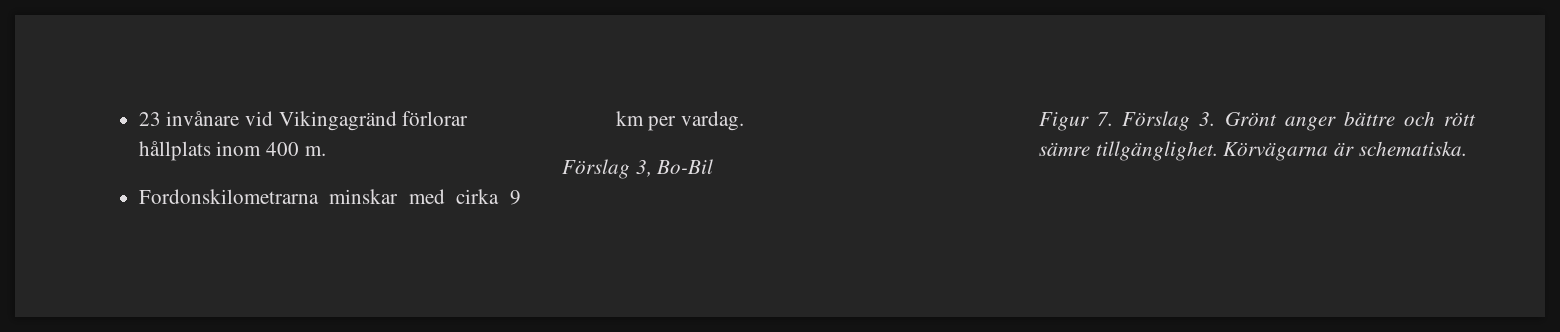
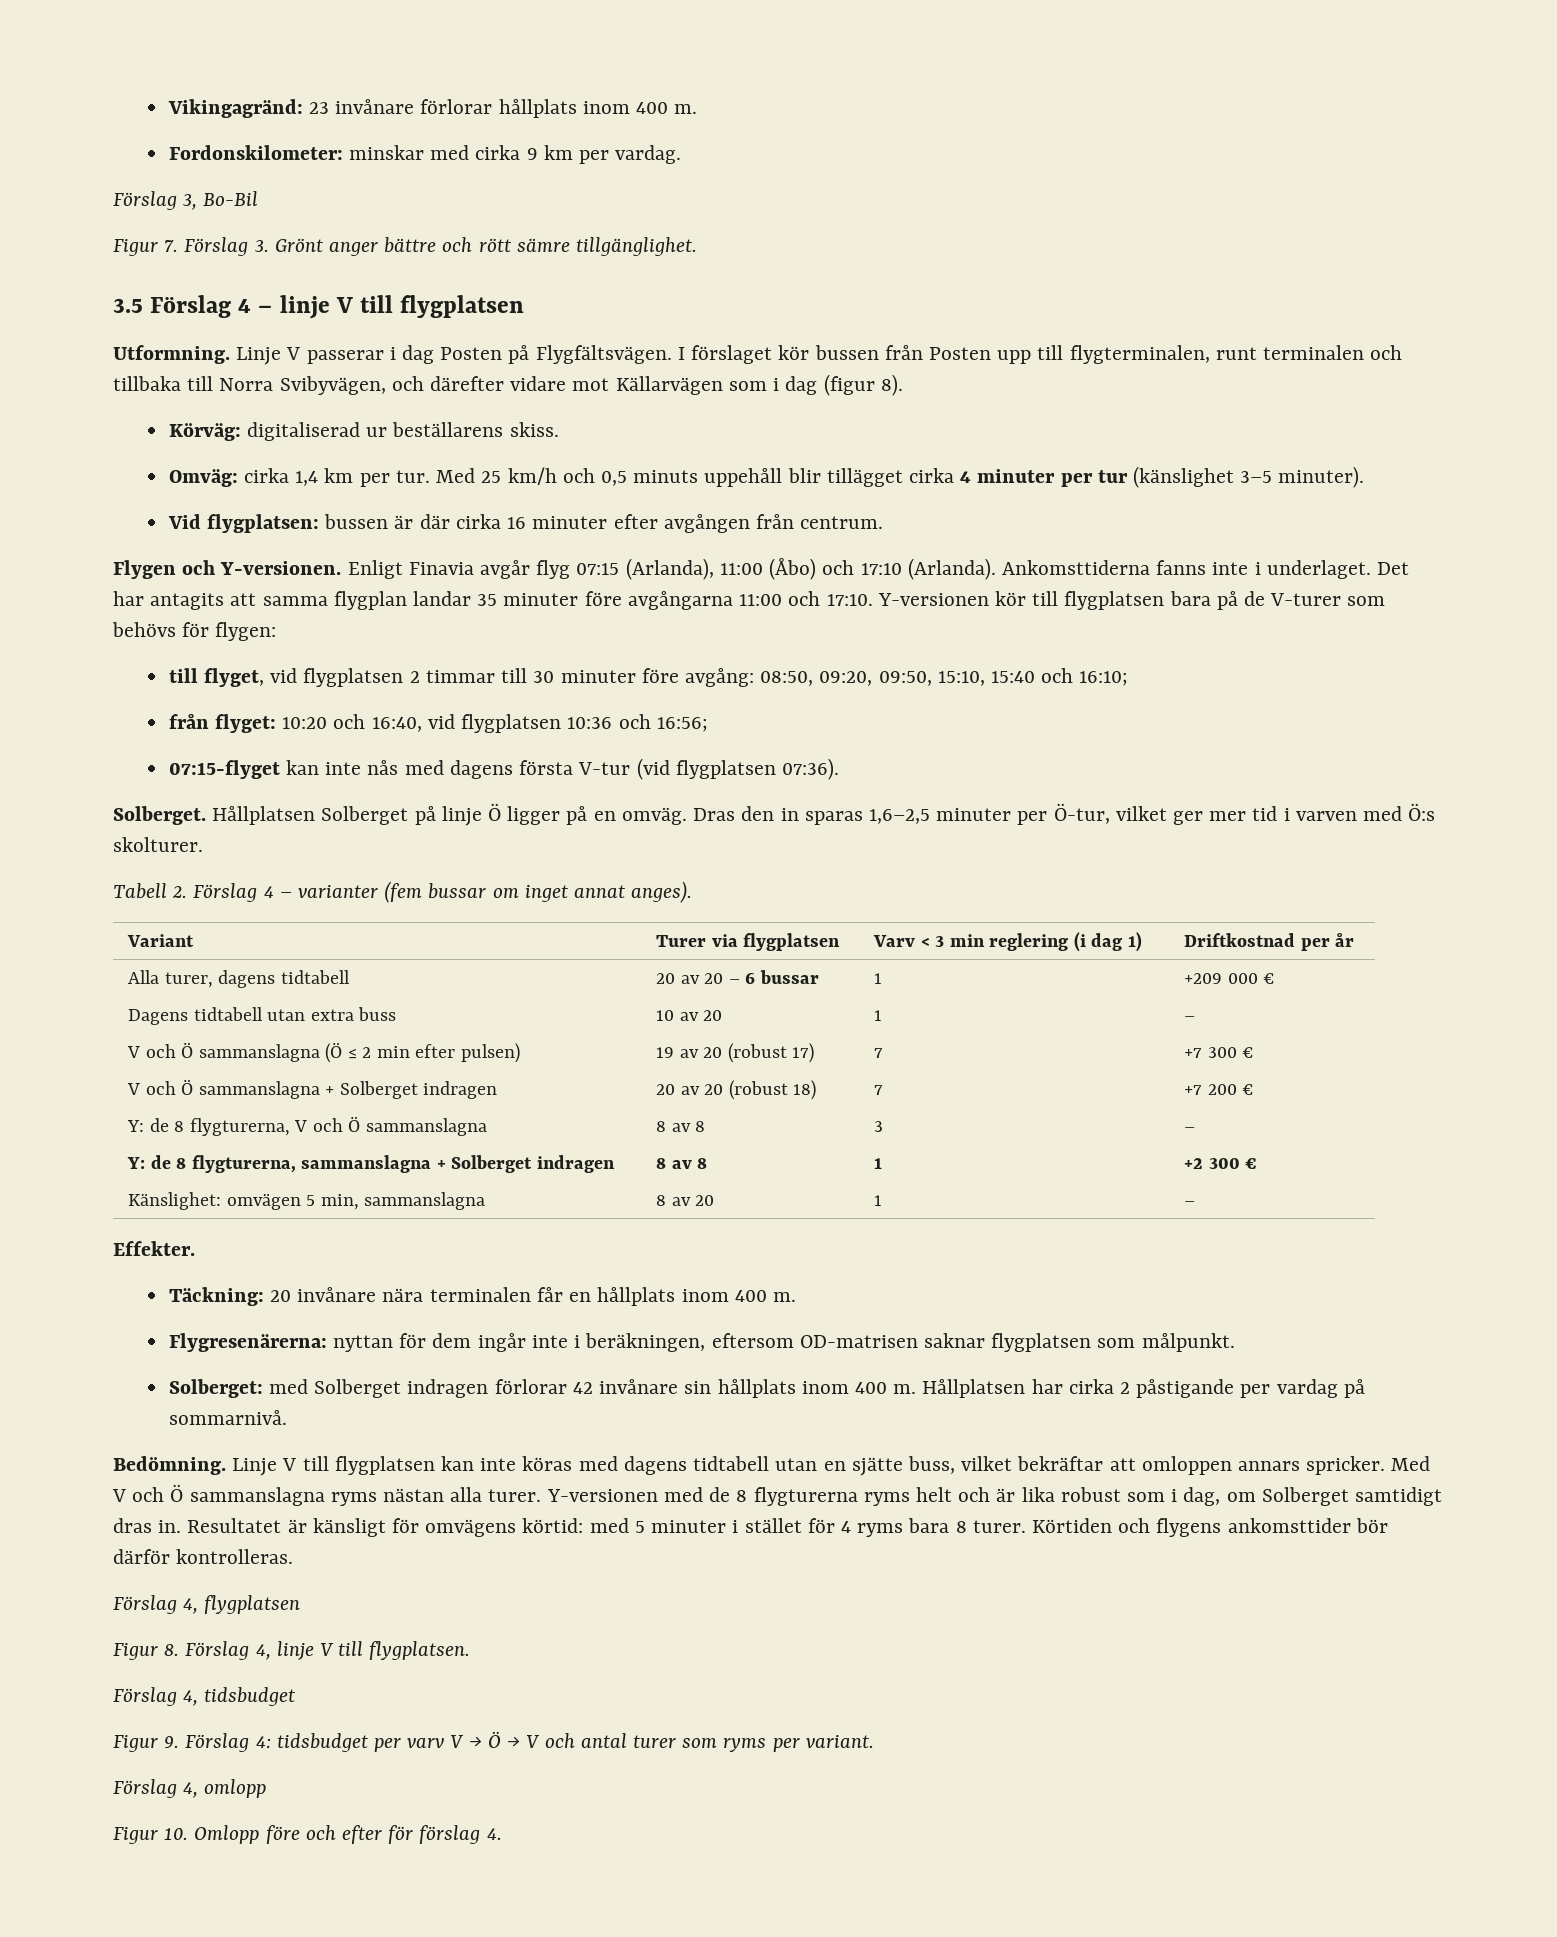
(138, 119) none -> [167,99,303,118] Vikingagränd:
[244,111,397,131] vid Vikingagränd -> (415, 106) none
[138,189,319,204] Fordonskilometrarna -> [168,145,343,160] Fordonskilometer:
[1223,141,1467,161] Körvägarna är schematiska. -> [113,295,525,319] [113,345,1403,365] [113,374,903,396] [168,422,559,441] [168,466,1365,488] [167,514,884,533] [113,558,1409,580] [113,591,1386,610] [112,622,277,641] [168,668,1129,687] [168,713,708,733] [168,758,839,780] [113,803,1436,826] [113,837,203,852] [113,881,693,903] [127,934,195,947] [656,933,841,951] [873,932,1142,952] [1184,933,1355,951] [128,970,350,988] [656,970,819,984] [874,973,883,984] [1184,973,1275,984] [128,1007,397,1025] [656,1010,723,1021] [874,1010,883,1021] [1184,1016,1196,1021] [127,1042,520,1063] [656,1043,815,1063] [874,1048,884,1058] [1184,1047,1254,1058] [127,1079,498,1099] [656,1080,817,1100] [874,1085,884,1095] [1184,1084,1254,1095] [127,1116,487,1136] [656,1121,706,1132] [874,1121,884,1132] [1184,1127,1196,1132] [127,1155,615,1173] [656,1158,708,1169] [874,1158,883,1169] [1184,1158,1258,1169] [128,1192,486,1210] [656,1195,715,1206] [874,1195,883,1206] [1184,1201,1196,1206] [113,1241,195,1256] [168,1287,796,1306] [168,1333,1235,1352] [168,1379,1365,1398] [168,1410,287,1425] [113,1456,1431,1476] [112,1484,1443,1506] [113,1518,1388,1537] [113,1549,294,1564] [113,1595,301,1614] [113,1641,471,1660] [113,1687,296,1706] [113,1731,874,1752] [113,1779,267,1798] [113,1825,502,1844] // 3.5 Förslag 4 – linje V till flygplatsen // Utformning. Linje V passerar i dag Posten på Flygfältsvägen. I förslaget kör bussen från Posten upp till flygterminalen, runt terminalen och tillbaka till Norra Svibyvägen, och därefter vidare mot Källarvägen som i dag (figur 8). // Körväg: digitaliserad ur beställarens skiss. // Omväg: cirka 1,4 km per tur. Med 25 km/h och 0,5 minuts uppehåll blir tillägget cirka 4 minuter per tur (känslighet 3–5 minuter). // Vid flygplatsen: bussen är där cirka 16 minuter efter avgången från centrum. // Flygen och Y-versionen. Enligt Finavia avgår flyg 07:15 (Arlanda), 11:00 (Åbo) och 17:10 (Arlanda). Ankomsttiderna fanns inte i underlaget. Det har antagits att samma flygplan landar 35 minuter före avgångarna 11:00 och 17:10. Y-versionen kör till flygplatsen bara på de V-turer som behövs för flygen: // till flyget, vid flygplatsen 2 timmar till 30 minuter före avgång: 08:50, 09:20, 09:50, 15:10, 15:40 och 16:10; // från flyget: 10:20 och 16:40, vid flygplatsen 10:36 och 16:56; // 07:15-flyget kan inte nås med dagens första V-tur (vid flygplatsen 07:36). // Solberget. Hållplatsen Solberget på linje Ö ligger på en omväg. Dras den in sparas 1,6–2,5 minuter per Ö-tur, vilket ger mer tid i varven med Ö:s skolturer. // Tabell 2. Förslag 4 – varianter (fem bussar om inget annat anges). // Variant | Turer via flygplatsen | Varv < 3 min reglering (i dag 1) | Driftkostnad per år // Alla turer, dagens tidtabell | 20 av 20 – 6 bussar | 1 | +209 000 € // Dagens tidtabell utan extra buss | 10 av 20 | 1 | – // V och Ö sammanslagna (Ö ≤ 2 min efter pulsen) | 19 av 20 (robust 17) | 7 | +7 300 € // V och Ö sammanslagna + Solberget indragen | 20 av 20 (robust 18) | 7 | +7 200 € // Y: de 8 flygturerna, V och Ö sammanslagna | 8 av 8 | 3 | – // Y: de 8 flygturerna, sammanslagna + Solberget indragen | 8 av 8 | 1 | +2 300 € // Känslighet: omvägen 5 min, sammanslagna | 8 av 20 | 1 | – // Effekter. // Täckning: 20 invånare nära terminalen får en hållplats inom 400 m. // Flygresenärerna: nyttan för dem ingår inte i beräkningen, eftersom OD-matrisen saknar flygplatsen som målpunkt. // Solberget: med Solberget indragen förlorar 42 invånare sin hållplats inom 400 m. Hållplatsen har cirka 2 påstigande per vardag på sommarnivå. // Bedömning. Linje V till flygplatsen kan inte köras med dagens tidtabell utan en sjätte buss, vilket bekräftar att omloppen annars spricker. Med V och Ö sammanslagna ryms nästan alla turer. Y-versionen med de 8 flygturerna ryms helt och är lika robust som i dag, om Solberget samtidigt dras in. Resultatet är känsligt för omvägens körtid: med 5 minuter i stället för 4 ryms bara 8 turer. Körtiden och flygens ankomsttider bör därför kontrolleras. // Förslag 4, flygplatsen // Figur 8. Förslag 4, linje V till flygplatsen. // Förslag 4, tidsbudget // Figur 9. Förslag 4: tidsbudget per varv V → Ö → V och antal turer som ryms per variant. // Förslag 4, omlopp // Figur 10. Omlopp före och efter för förslag 4.

